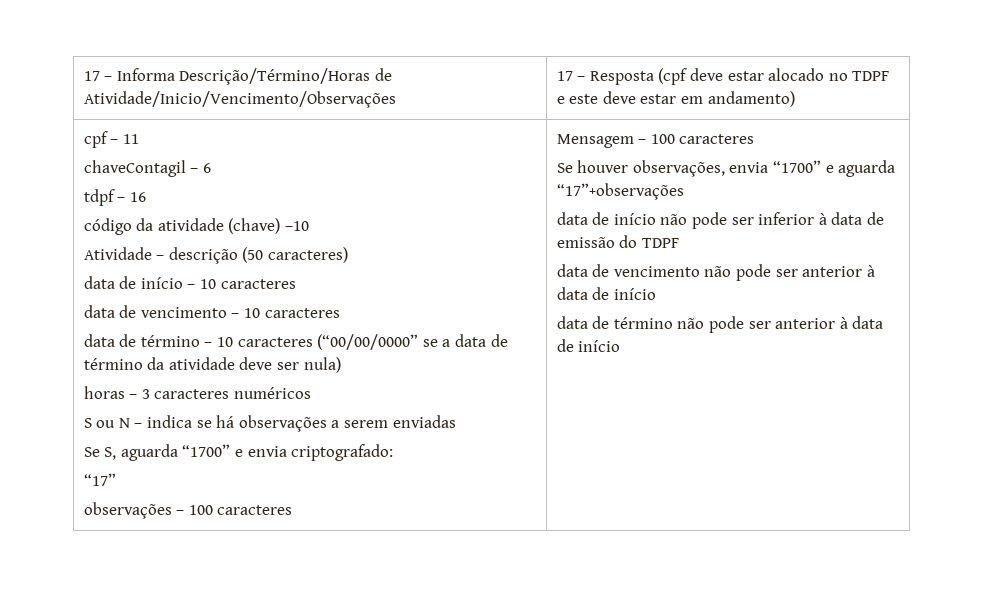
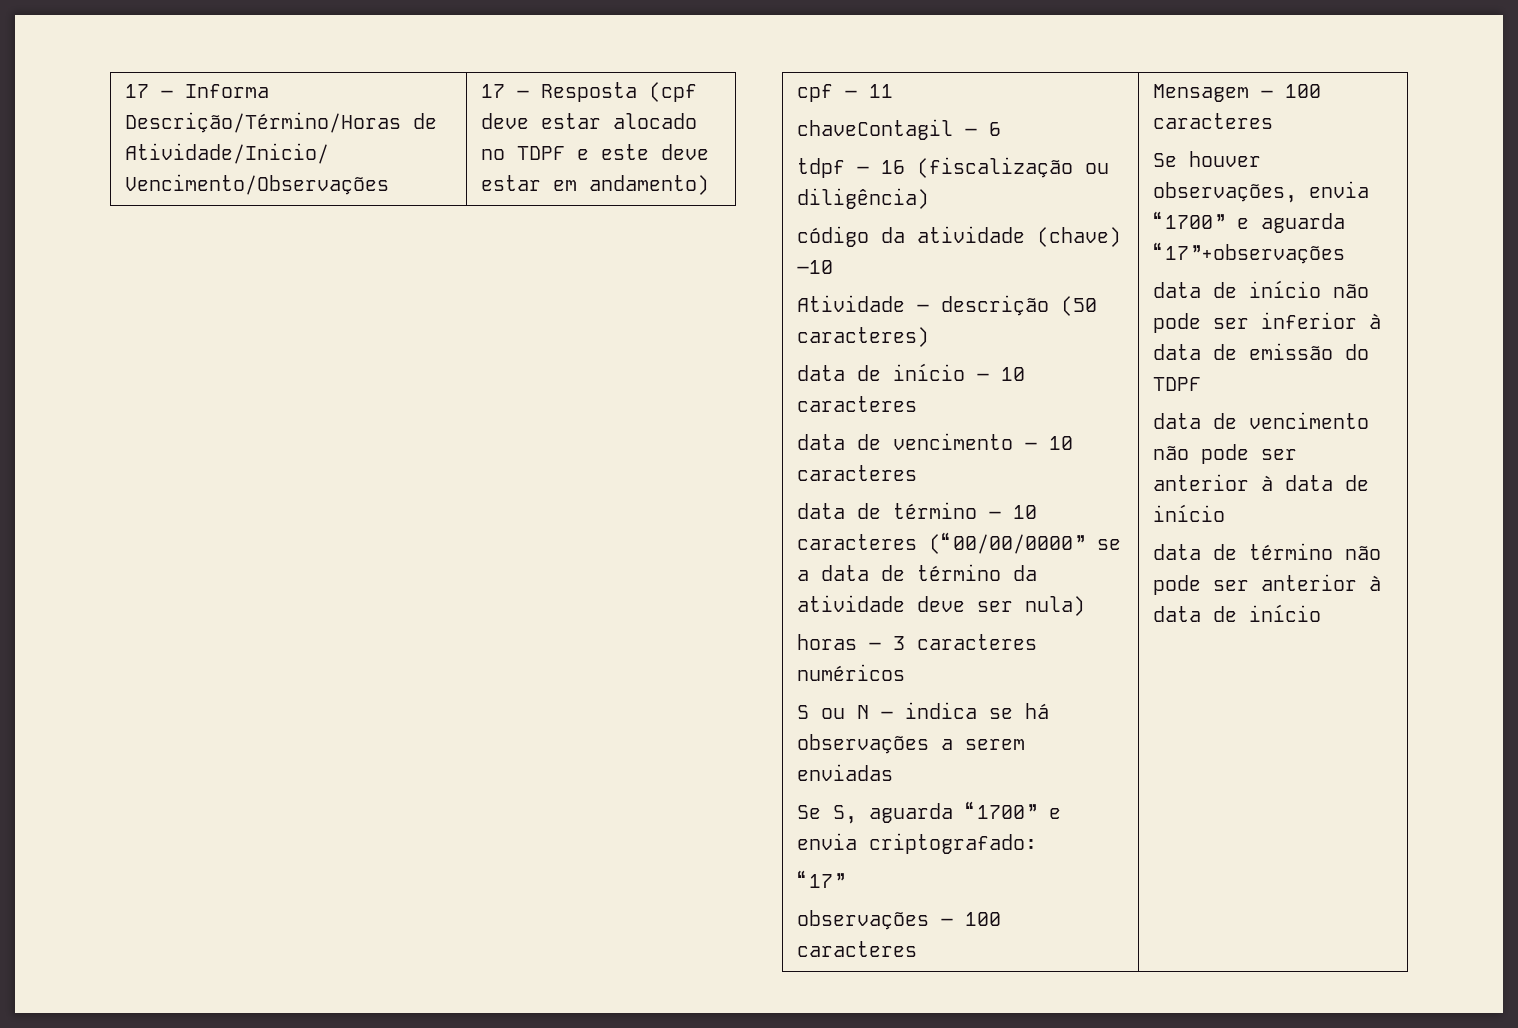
(146, 197) none -> [916,157,1109,178] [796,188,929,209] (fiscalização ou diligência)

